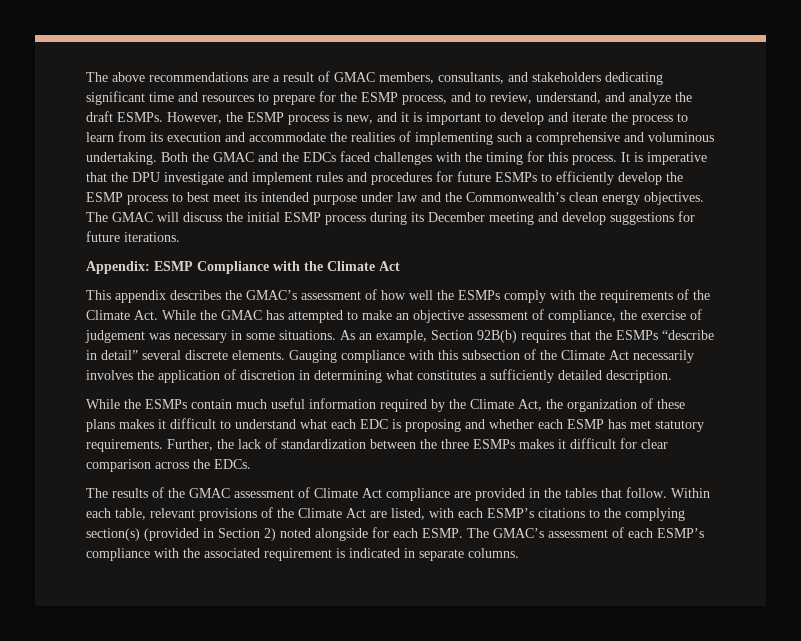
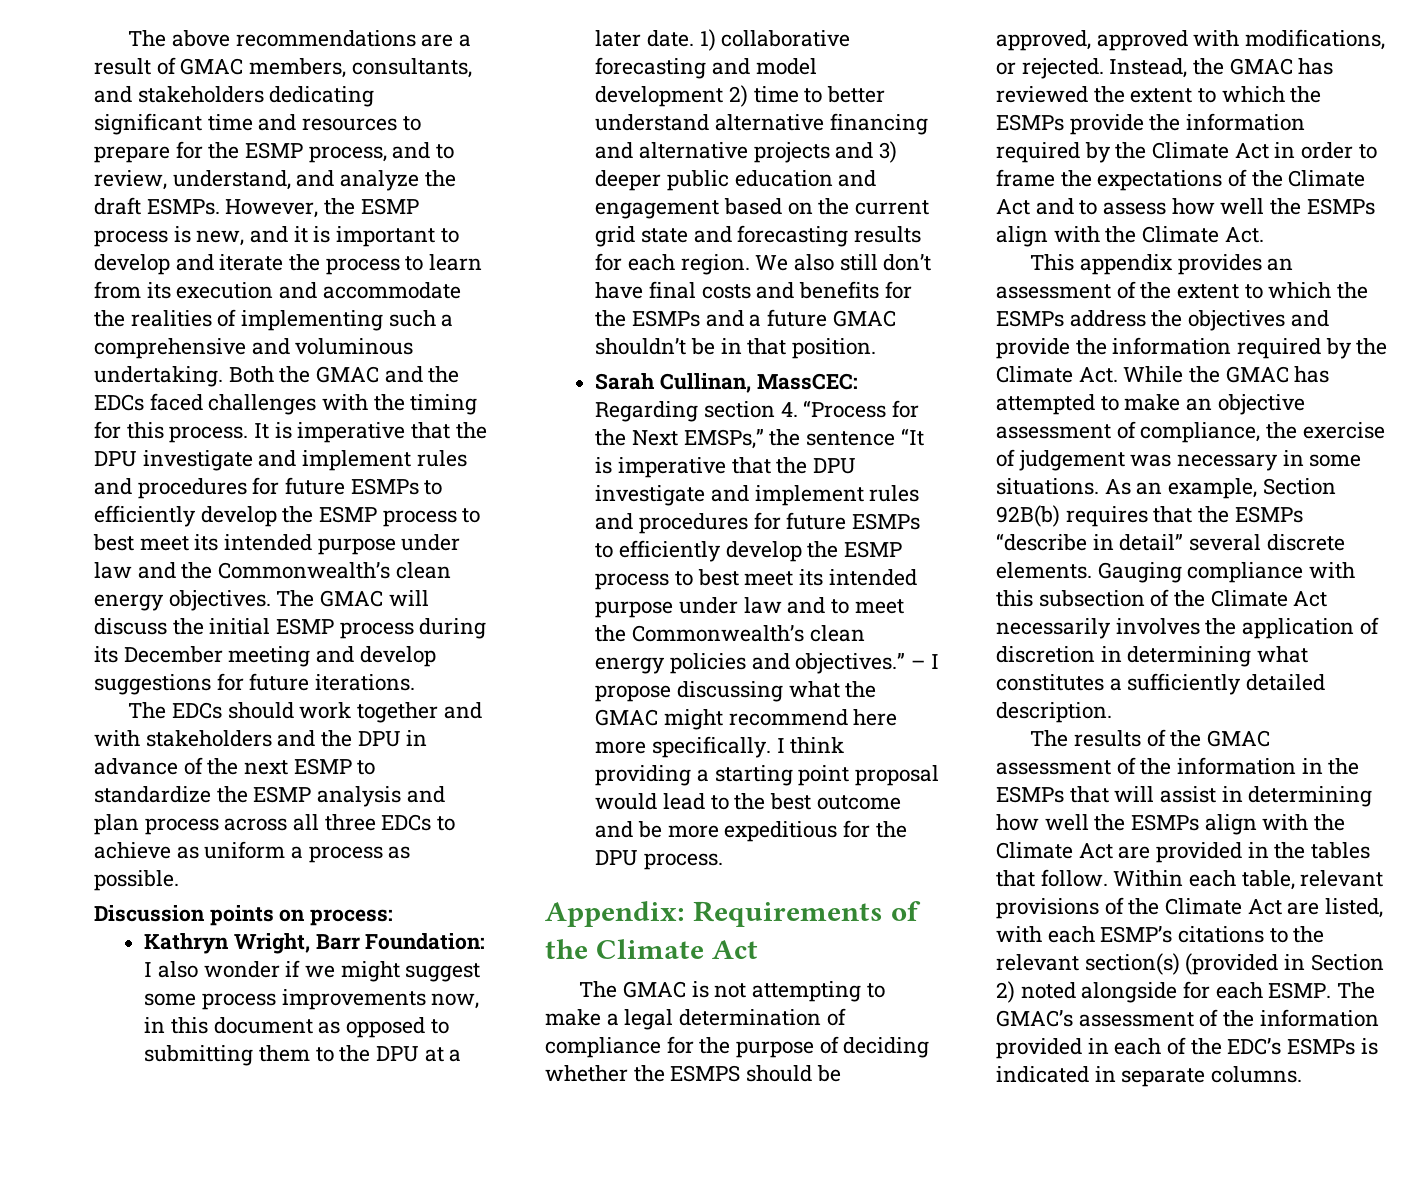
[86,261,400,274] [86,289,689,303] Appendix: ESMP Compliance with the Climate Act // This appendix describes the GMAC’s assessment of how well the ESMPs comply with the requirements of -> [128,702,482,723] [94,730,428,747] [94,757,376,775] [94,786,445,807] [94,814,456,835] [94,841,411,863] [94,870,179,891] [94,905,394,926] [144,933,486,954] [144,960,481,982] [144,989,480,1010] [144,1017,449,1038] [144,1045,462,1066] [595,29,851,51] [595,57,817,79] [595,85,885,107] [595,113,928,135] [595,141,897,163] [595,170,877,191] [595,198,929,219] [595,225,921,247] [595,253,932,275] [595,281,912,299] [595,309,896,327] [595,338,876,359] [595,373,858,393] [595,400,919,422] [595,428,924,449] [595,457,856,478] [595,485,920,506] [595,512,920,534] [595,540,902,562] [595,569,917,590] [595,597,904,618] [595,625,865,642] [595,653,939,674] [595,681,877,702] [595,709,898,730] [595,736,845,758] [595,765,939,786] [595,793,901,810] [595,820,907,842] [595,850,723,870] [545,901,921,927] [545,939,758,959] [579,981,885,1002] [545,1008,846,1030] [545,1036,930,1058] [545,1065,841,1082] [996,29,1386,51] [996,58,1334,79] [996,86,1322,103] [996,113,1306,135] [996,142,1377,163] [996,169,1366,191] [996,198,1375,215] [996,226,1264,247] [1030,254,1294,275] [996,281,1369,299] [996,310,1329,331] [996,337,1352,359] The EDCs should work together and with stakeholders and the DPU in advance of the next ESMP to standardize the ESMP analysis and plan process across all three EDCs to achieve as uniform a process as possible. // Discussion points on process: // Kathryn Wright, Barr Foundation: I also wonder if we might suggest some process improvements now, in this document as opposed to submitting them to the DPU at a later date. 1) collaborative forecasting and model development 2) time to better understand alternative financing and alternative projects and 3) deeper public education and engagement based on the current grid state and forecasting results for each region. We also still don’t have final costs and benefits for the ESMPs and a future GMAC shouldn’t be in that position. // Sarah Cullinan, MassCEC: Regarding section 4. “Process for the Next EMSPs,” the sentence “It is imperative that the DPU investigate and implement rules and procedures for future ESMPs to efficiently develop the ESMP process to best meet its intended purpose under law and to meet the Commonwealth’s clean energy policies and objectives.” – I propose discussing what the GMAC might recommend here more specifically. I think providing a starting point proposal would lead to the best outcome and be more expeditious for the DPU process. // Appendix: Requirements of the Climate Act // The GMAC is not attempting to make a legal determination of compliance for the purpose of deciding whether the ESMPS should be approved, approved with modifications, or rejected. Instead, the GMAC has reviewed the extent to which the ESMPs provide the information required by the Climate Act in order to frame the expectations of the Climate Act and to assess how well the ESMPs align with the Climate Act. // This appendix provides an assessment of the extent to which the ESMPs address the objectives and provide the information required by
[86,398,685,412] [86,418,704,432] [86,438,668,452] [86,459,251,472] // While the ESMPs contain much useful information required by the Climate Act, the organization of these plans makes it difficult to understand what each EDC is proposing and whether each ESMP has met statutory requirements. Further, the lack of standardization between the three ESMPs makes it difficult for clear comparison across the EDCs. -> (1112, 712) none
[314,488,450,501] Climate Act compliance -> [1140,757,1360,775] [996,786,1373,807] [996,814,1346,835] [996,842,1113,859] the information in the ESMPs that will assist in determining how well the ESMPs align with the Climate Act
[625,508,685,521] complying -> [996,954,1079,971] relevant
[628,528,704,538] [86,548,332,561] each ESMP’s compliance with the associated requirement -> [1223,1009,1379,1027] [996,1037,1356,1059] the information provided in each of the EDC’s ESMPs

